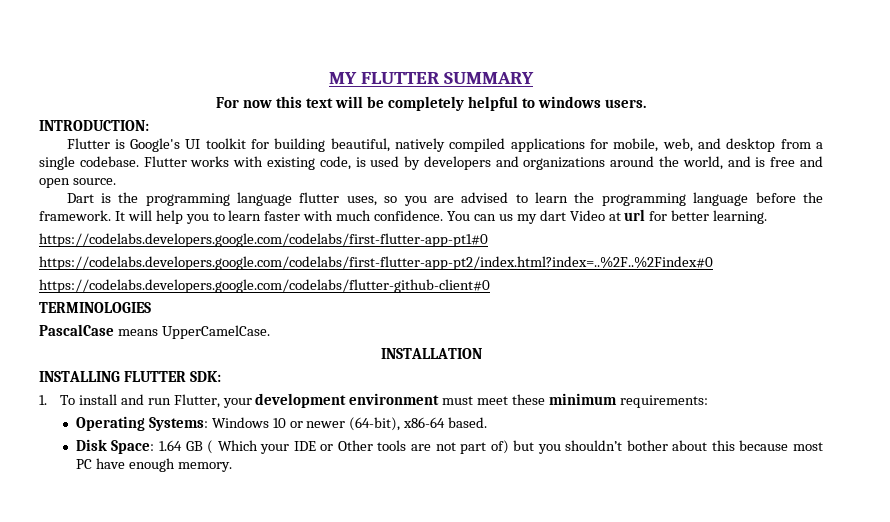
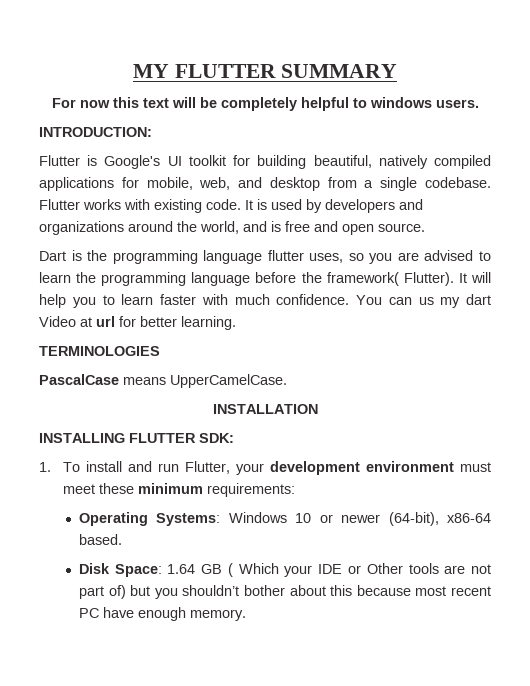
[319,156,351,170] code, -> [206,199,253,210] code. It
[39,210,111,221] framework. -> [326,272,454,286] framework( Flutter).
[39,233,488,247] [39,256,713,270] [39,279,490,293] // https://codelabs.developers.google.com/codelabs/first-flutter-app-pt1#0 // https://codelabs.developers.google.com/codelabs/first-flutter-app-pt2/index.html?index=..%2F..%2Findex#0 // https://codelabs.developers.google.com/codelabs/flutter-github-client#0 -> (236, 323) none
(823, 446) none -> [450,586,491,596] recent

